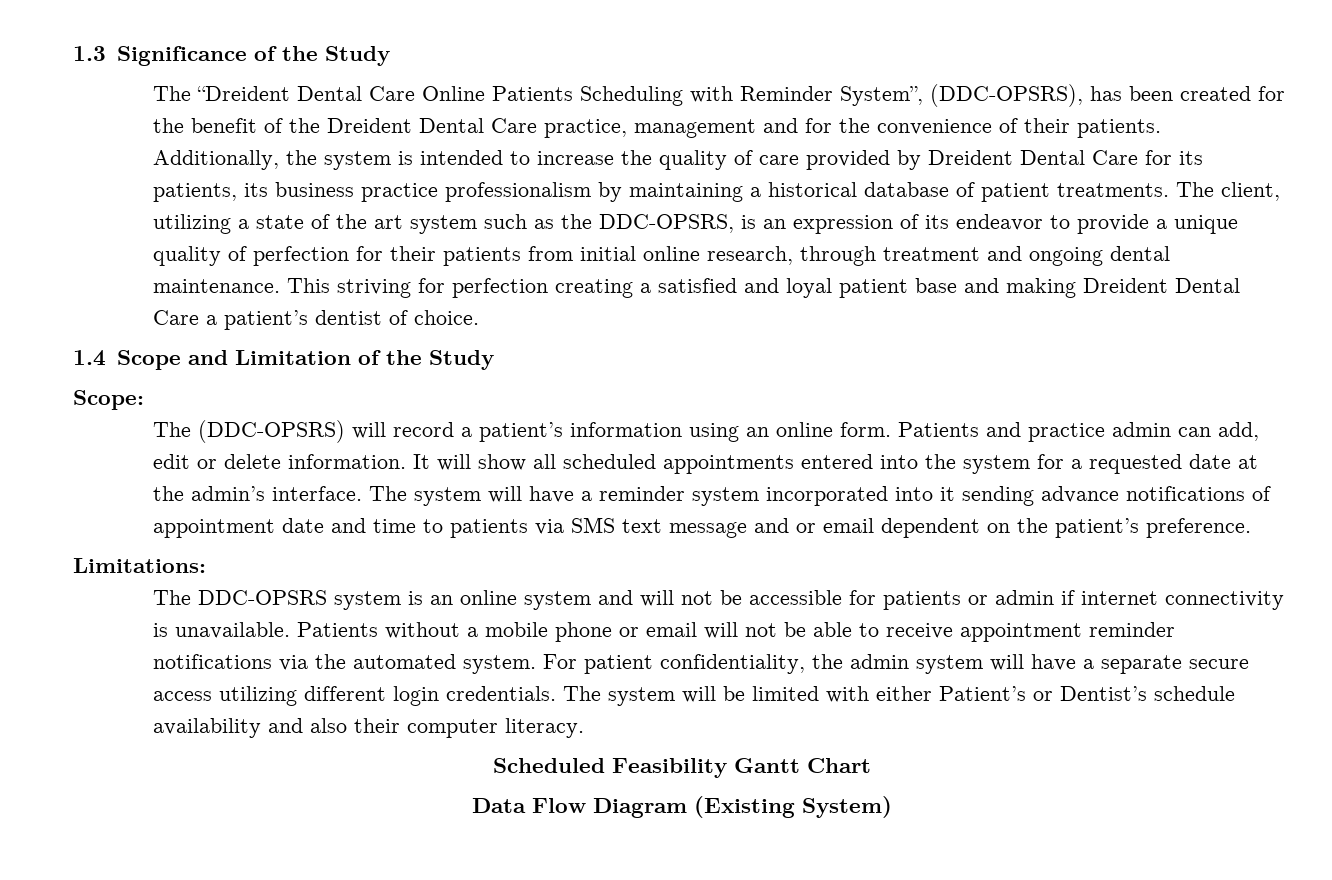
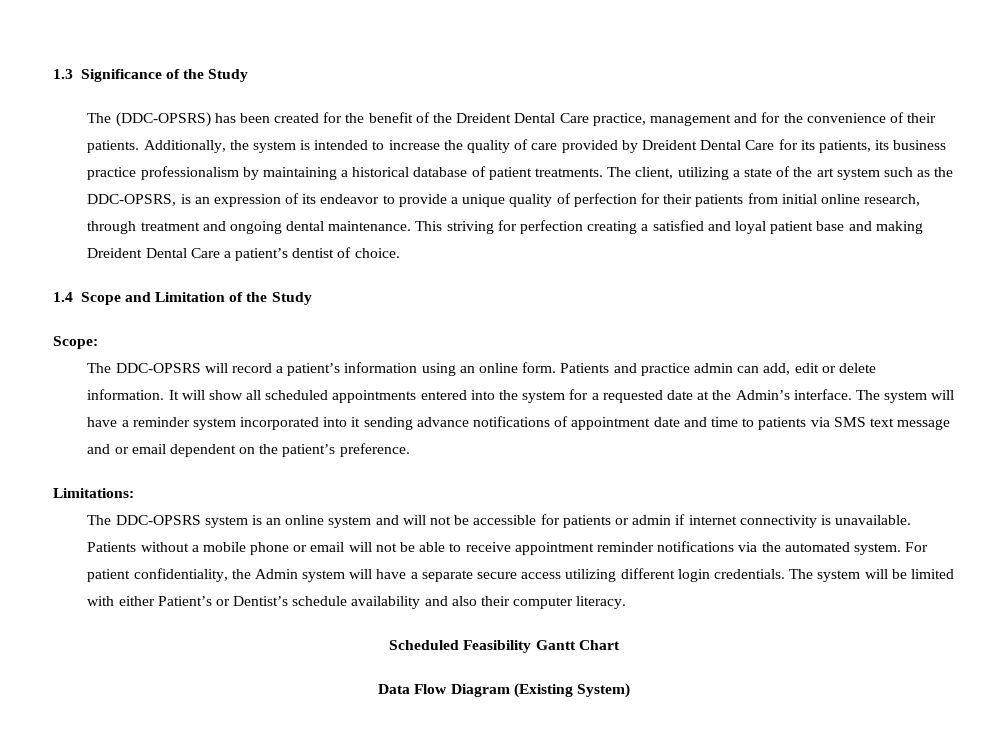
[196,84,1083,107] “Dreident Dental Care Online Patients Scheduling with Reminder System”, (DDC-OPSRS), -> [115,112,211,127] (DDC-OPSRS)
[197,420,345,443] (DDC-OPSRS) -> [115,363,201,373] DDC-OPSRS
[190,486,265,501] admin’s -> [735,390,790,400] Admin’s
[849,654,909,669] admin -> [254,569,298,579] Admin

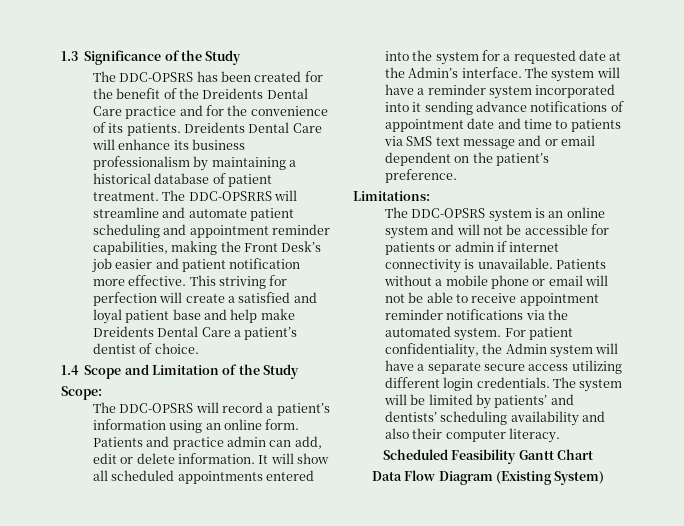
[115,112,211,127] (DDC-OPSRS) -> [119,72,194,82] DDC-OPSRS
[456,113,731,126] Dreident Dental Care practice, management -> [202,88,308,99] [92,106,177,119] Dreidents Dental Care practice
[907,113,937,123] [87,139,871,153] their patients. Additionally, the system is intended to increase the quality of care provided by Dreident Dental Care for its patients, -> [108,122,322,136] [91,139,171,150] its patients. Dreidents Dental Care will enhance
[87,167,137,180] practice -> (245, 144) none
[535,166,954,180] [87,193,921,207] [87,221,412,234] treatments. The client, utilizing a state of the art system such as the DDC-OPSRS, is an expression of its endeavor to provide a unique quality of perfection for their patients from initial online research, through treatment and ongoing dental maintenance. -> [92,190,297,201] [92,207,294,221] [92,224,330,238] [92,241,322,255] [91,258,301,273] [92,275,187,286] treatment. The DDC-OPSRRS will streamline and automate patient scheduling and appointment reminder capabilities, making the Front Desk’s job easier and patient notification more effective.
[587,221,638,234] creating -> [159,292,225,303] will create
[875,221,923,234] [87,248,143,258] making Dreident -> [230,309,295,323] [92,326,154,337] help make Dreidents
[87,596,348,606] with either Patient’s or Dentist’s schedule -> [475,394,574,409] [384,411,508,425] by patients’ and dentists’ scheduling

